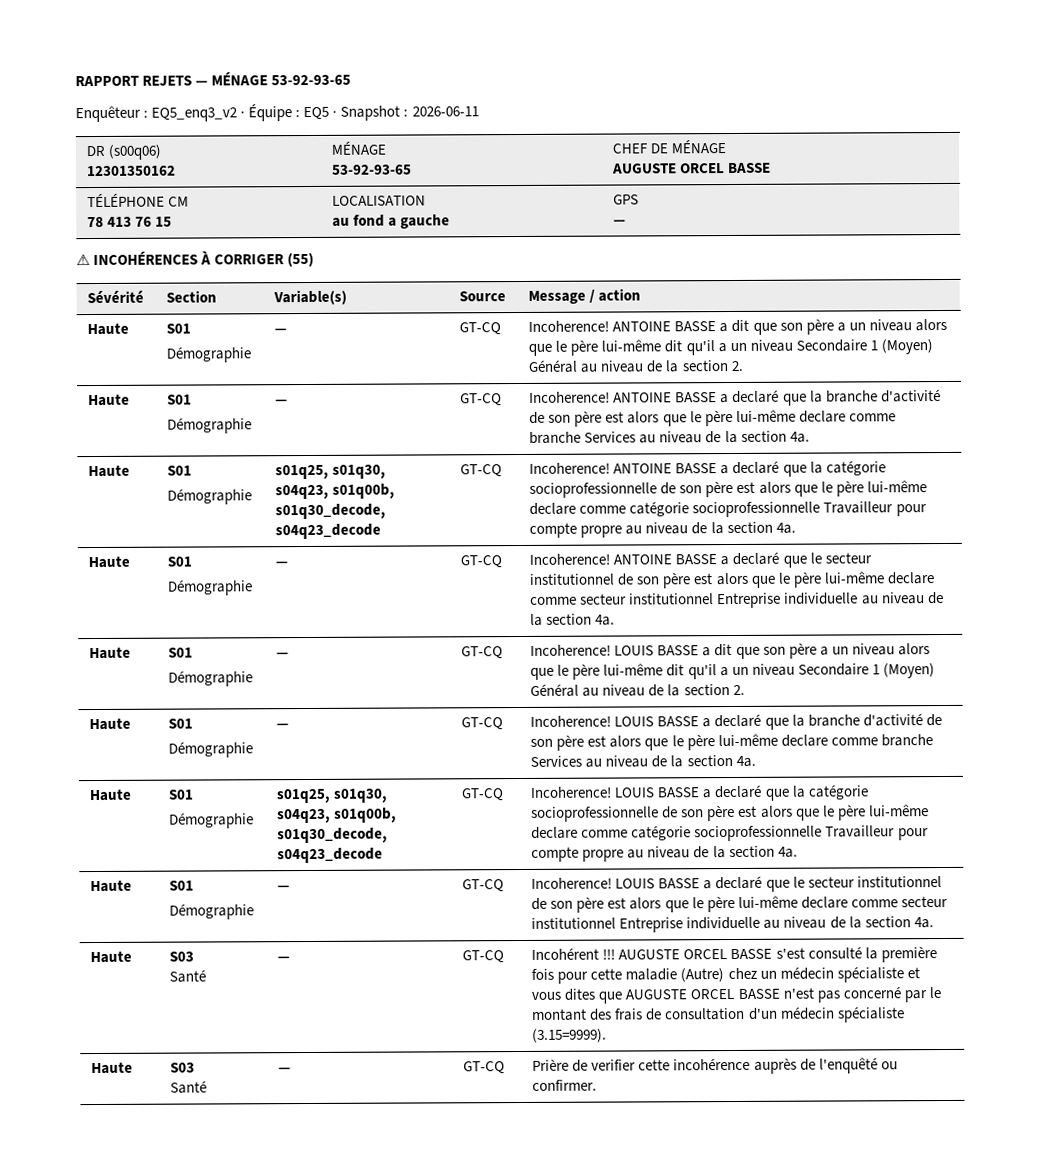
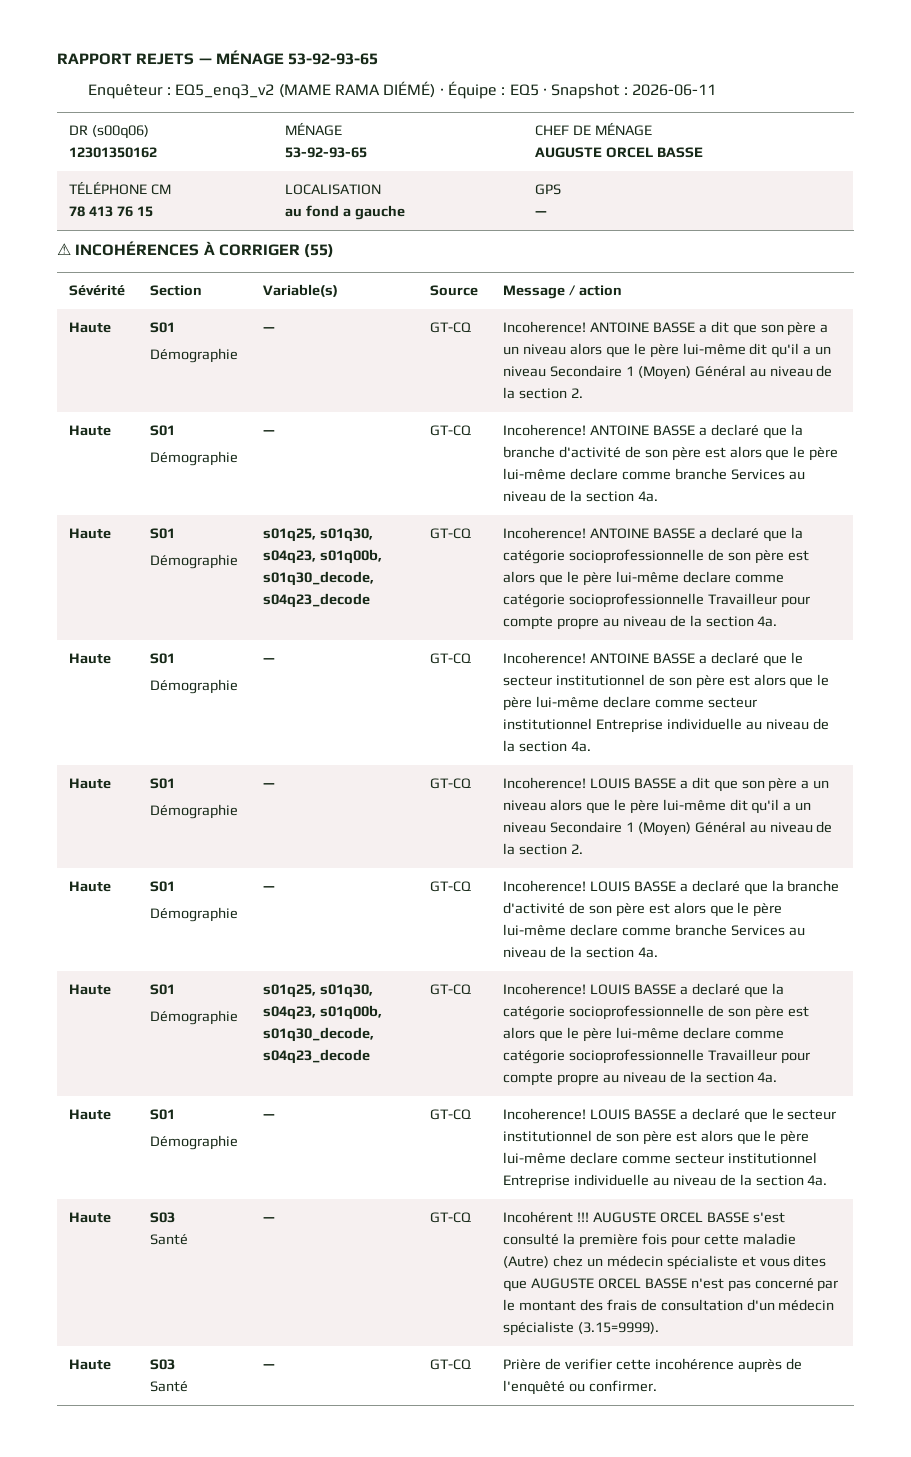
(238, 114) none -> [278,81,436,98] (MAME RAMA DIÉMÉ)

